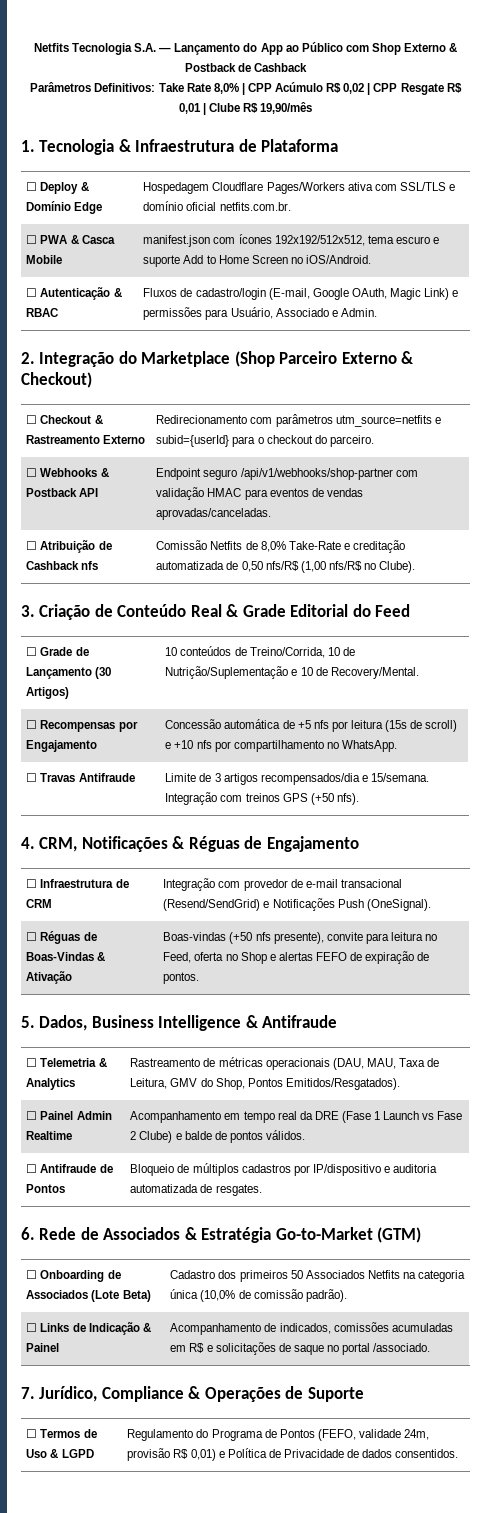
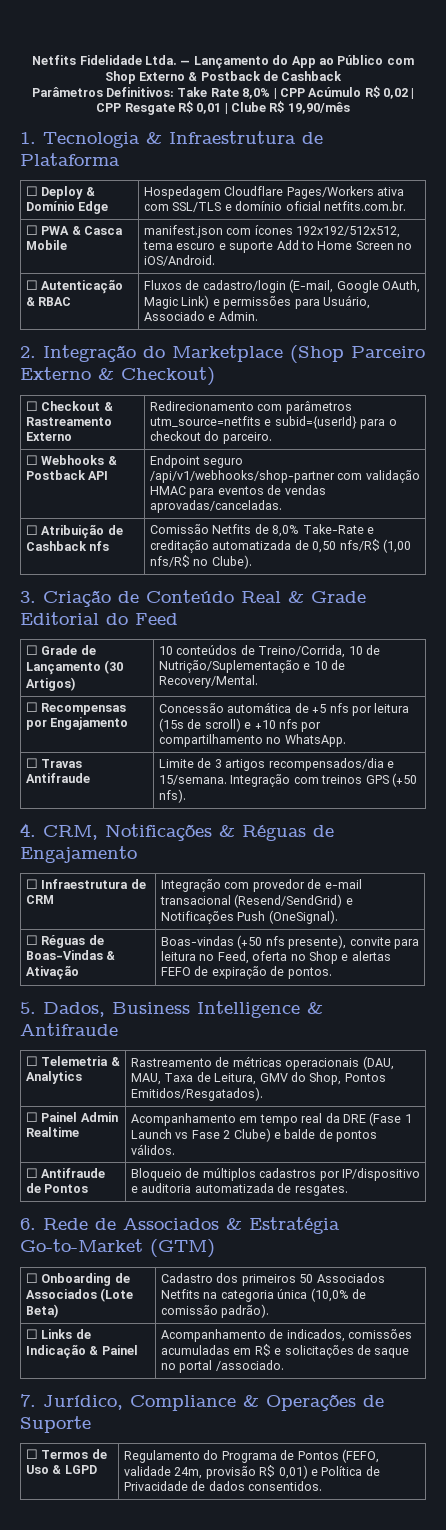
[33,43,157,55] Netfits Tecnologia S.A. -> [32,55,178,65] Netfits Fidelidade Ltda.

